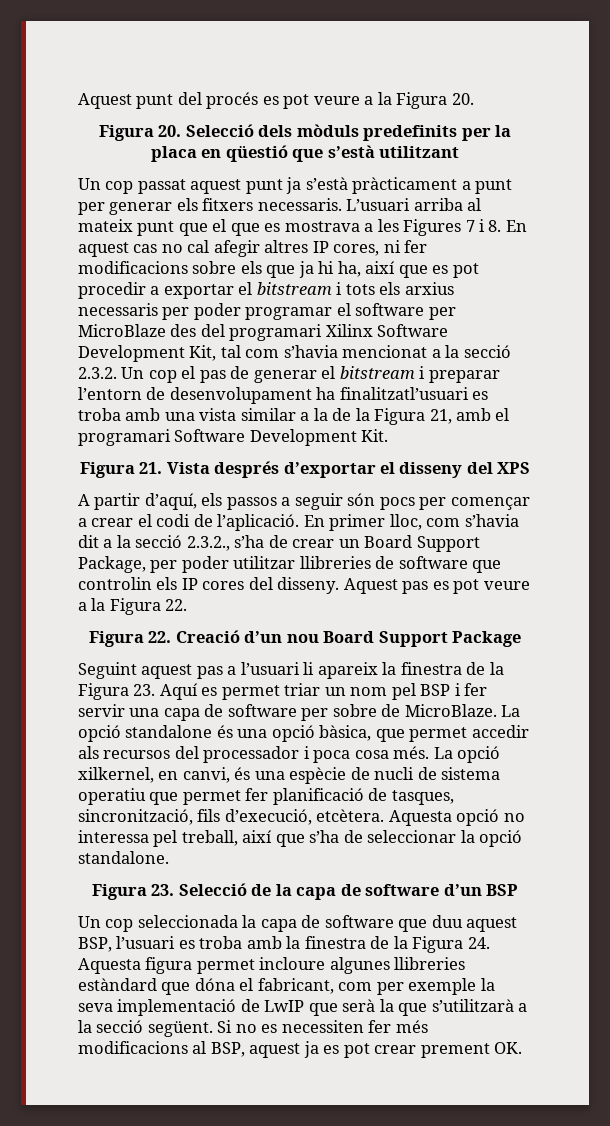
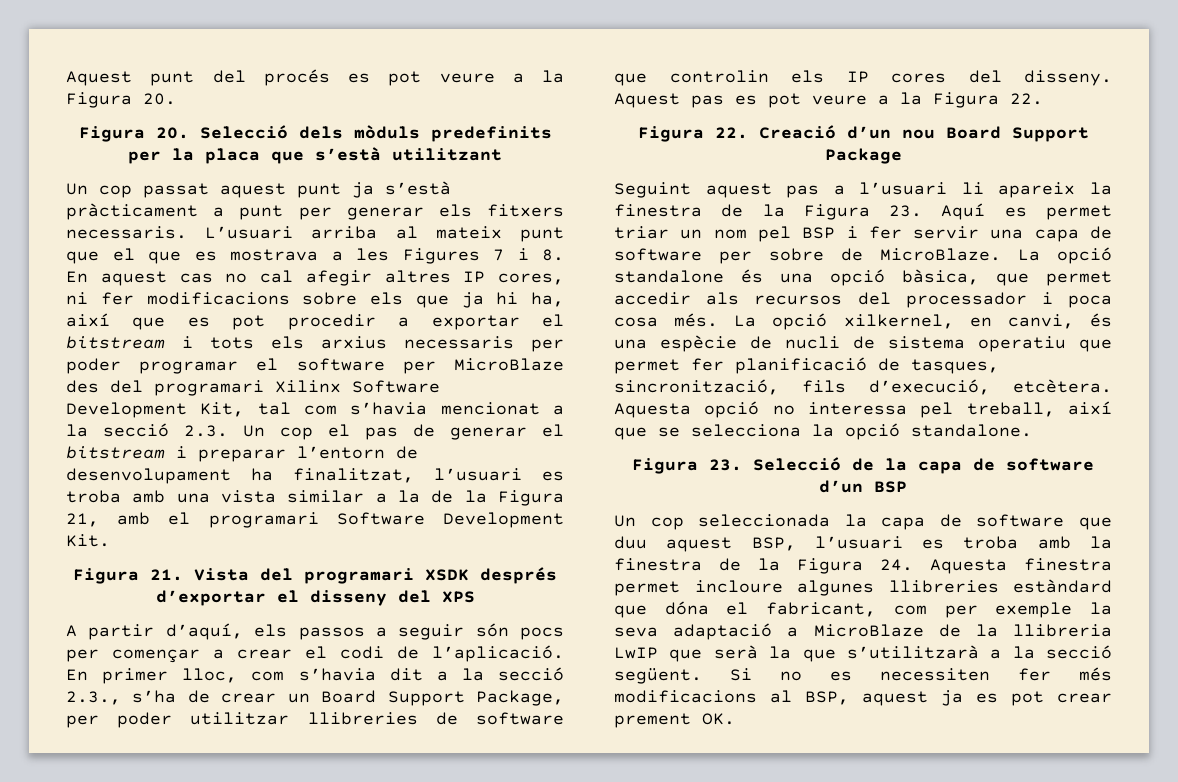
[201,145,288,162] en qüestió -> (260, 156) none
[78,367,117,379] 2.3.2. -> [184,425,228,437] 2.3.
[339,387,469,400] finalitzatl’usuari -> [293,468,522,483] finalitzat, l’usuari
(210, 468) none -> [260,568,469,584] del programari XSDK
[186,536,230,551] 2.3.2., -> [66,691,121,705] 2.3.,
[309,830,457,843] s’ha de seleccionar -> [658,424,801,437] se selecciona
[145,957,193,974] figura -> [1024,558,1112,571] finestra
[117,999,260,1016] implementació de -> [673,623,1112,640] adaptació a MicroBlaze de la llibreria

